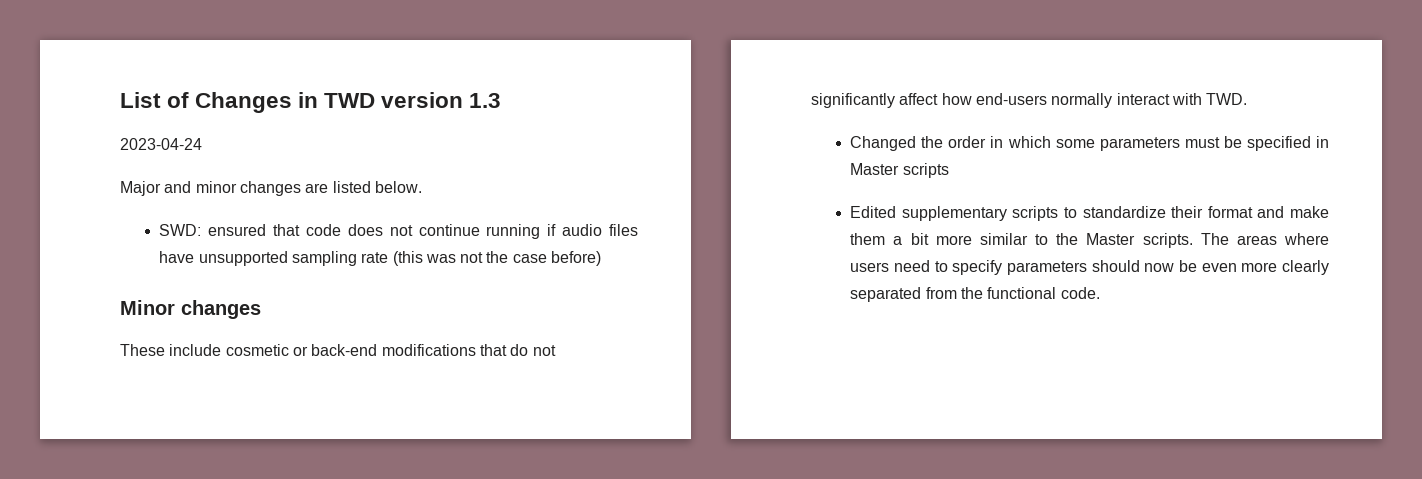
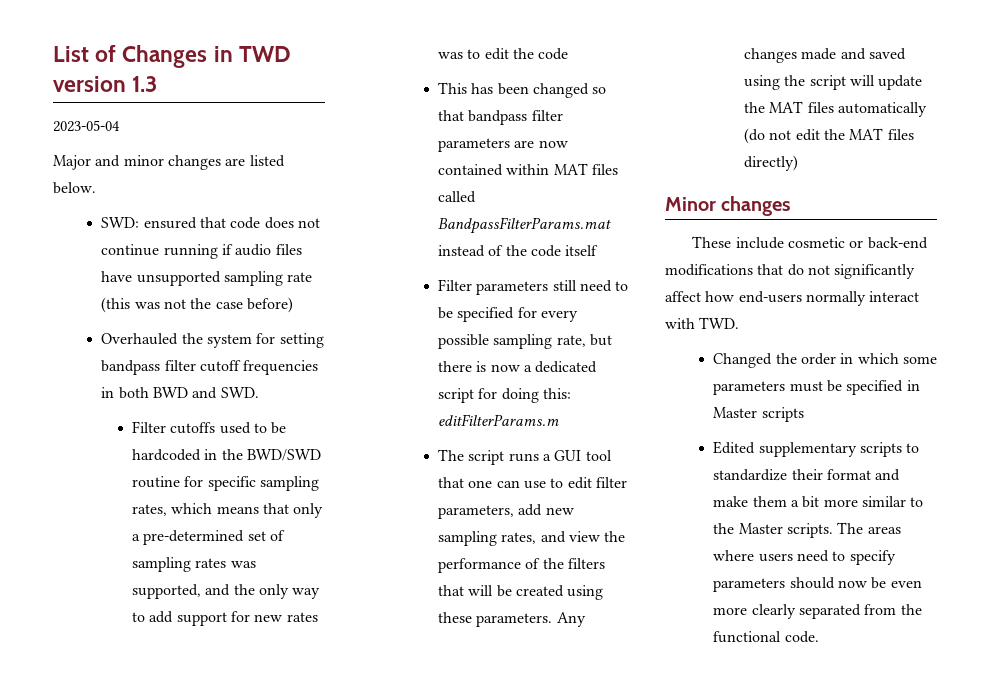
[120,138,202,150] 2023-04-24 -> [53,120,120,132] 2023-05-04
(602, 258) none -> [101,333,324,348] [101,360,319,375] [101,387,259,399] [132,421,287,434] [132,449,322,461] [132,476,320,491] [132,503,324,518] [132,530,286,545] [132,557,256,572] [132,584,321,599] [132,611,318,626] [438,48,569,60] [438,82,607,98] [438,110,563,125] [438,138,568,152] [438,163,619,176] [438,191,477,203] [438,217,612,234] [438,245,599,257] [438,279,629,295] [438,307,579,322] [438,334,613,349] [438,361,598,373] [438,388,572,403] [438,414,560,426] [438,449,612,465] [438,477,628,489] [438,504,574,519] [438,531,626,546] [438,558,606,573] [438,585,604,600] [438,612,586,627] [744,48,907,63] [744,75,923,90] [744,101,928,117] [744,128,914,144] [744,155,799,171] // Overhauled the system for setting bandpass filter cutoff frequencies in both BWD and SWD. // Filter cutoffs used to be hardcoded in the BWD/SWD routine for specific sampling rates, which means that only a pre-determined set of sampling rates was supported, and the only way to add support for new rates was to edit the code // This has been changed so that bandpass filter parameters are now contained within MAT files called BandpassFilterParams.mat instead of the code itself // Filter parameters still need to be specified for every possible sampling rate, but there is now a dedicated script for doing this: editFilterParams.m // The script runs a GUI tool that one can use to edit filter parameters, add new sampling rates, and view the performance of the filters that will be created using these parameters. Any changes made and saved using the script will update the MAT files automatically (do not edit the MAT files directly)

